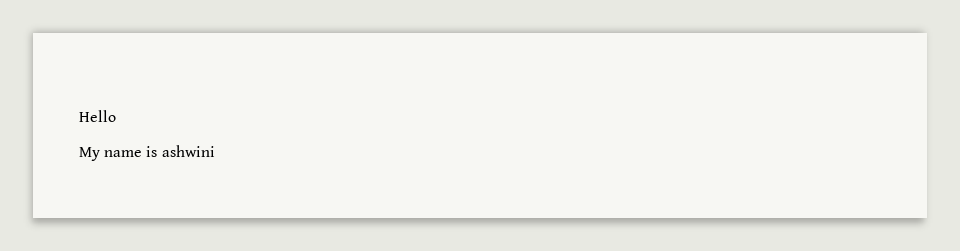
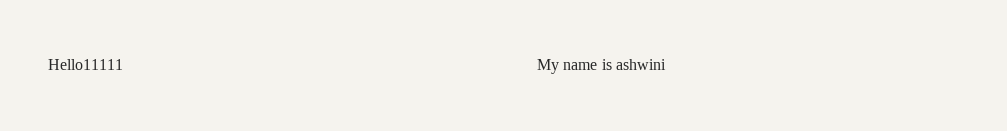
[79,110,116,122] Hello -> [48,59,123,70] Hello11111

